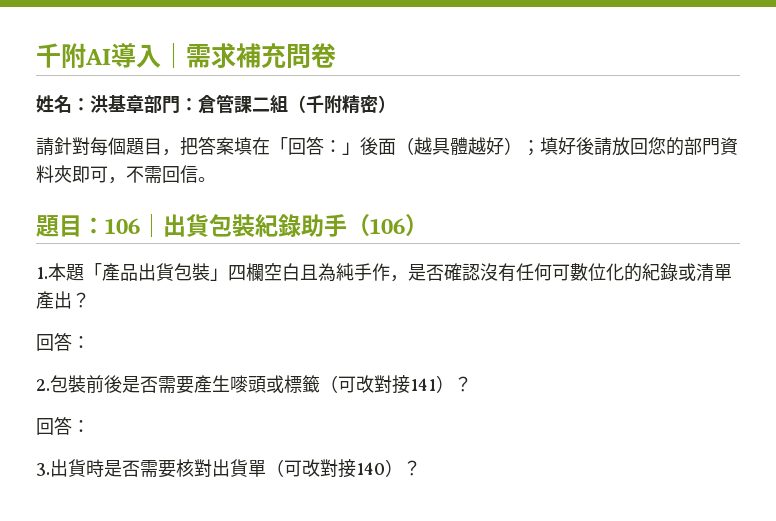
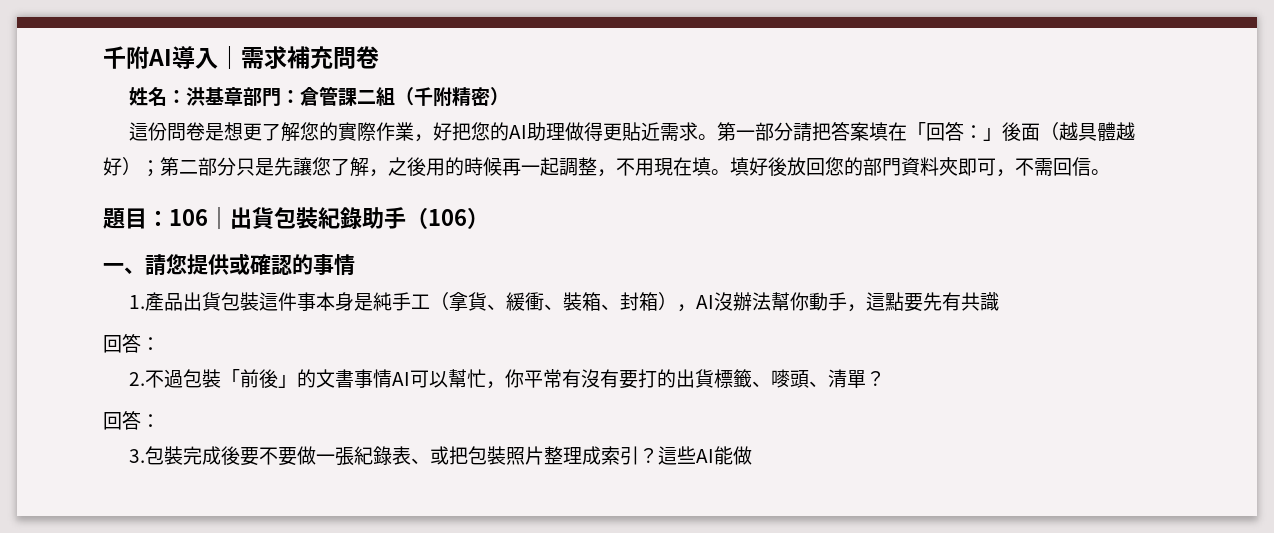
[36,137,180,156] 請針對每個題目， -> [128,122,812,142] 這份問卷是想更了解您的實際作業，好把您的AI助理做得更貼近需求。第一部分請
[540,137,612,156] 填好後請 -> [160,157,787,177] 第二部分只是先讓您了解，之後用的時候再一起調整，不用現在填。填好後
(428, 225) none -> [103,253,355,276] // 一、請您提供或確認的事情
[48,263,102,281] 本題「 -> (145, 302) none
[210,263,732,282] [36,291,90,309] [36,333,90,351] [36,375,472,394] [36,417,90,435] [36,459,421,478] 」四欄空白且為純手作，是否確認沒有任何可數位化的紀錄或清單產出？ // 回答： // 2.包裝前後是否需要產生嘜頭或標籤（可改對接141）？ // 回答： // 3.出貨時是否需要核對出貨單（可改對接140）？ -> [258,292,999,312] [103,334,160,353] [128,369,885,389] [103,411,160,430] [128,446,752,466] 這件事本身是純手工（拿貨、緩衝、裝箱、封箱），AI沒辦法幫你動手，這點要先有共識 // 回答： // 2.不過包裝「前後」的文書事情AI可以幫忙，你平常有沒有要打的出貨標籤、嘜頭、清單？ // 回答： // 3.包裝完成後要不要做一張紀錄表、或把包裝照片整理成索引？這些AI能做

